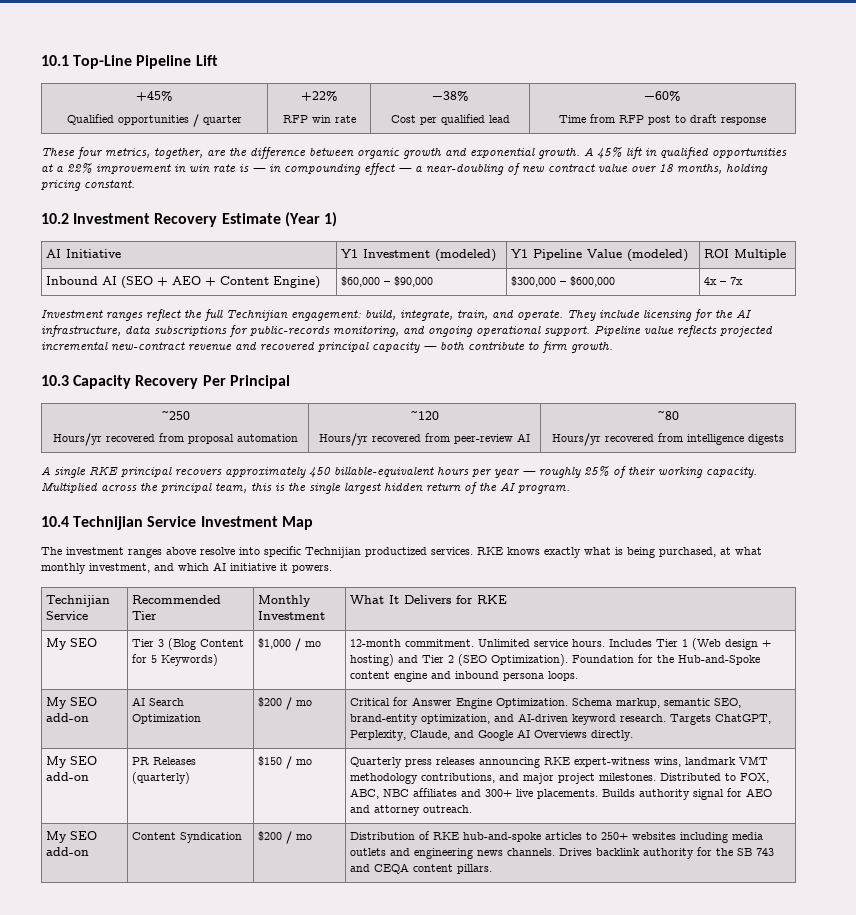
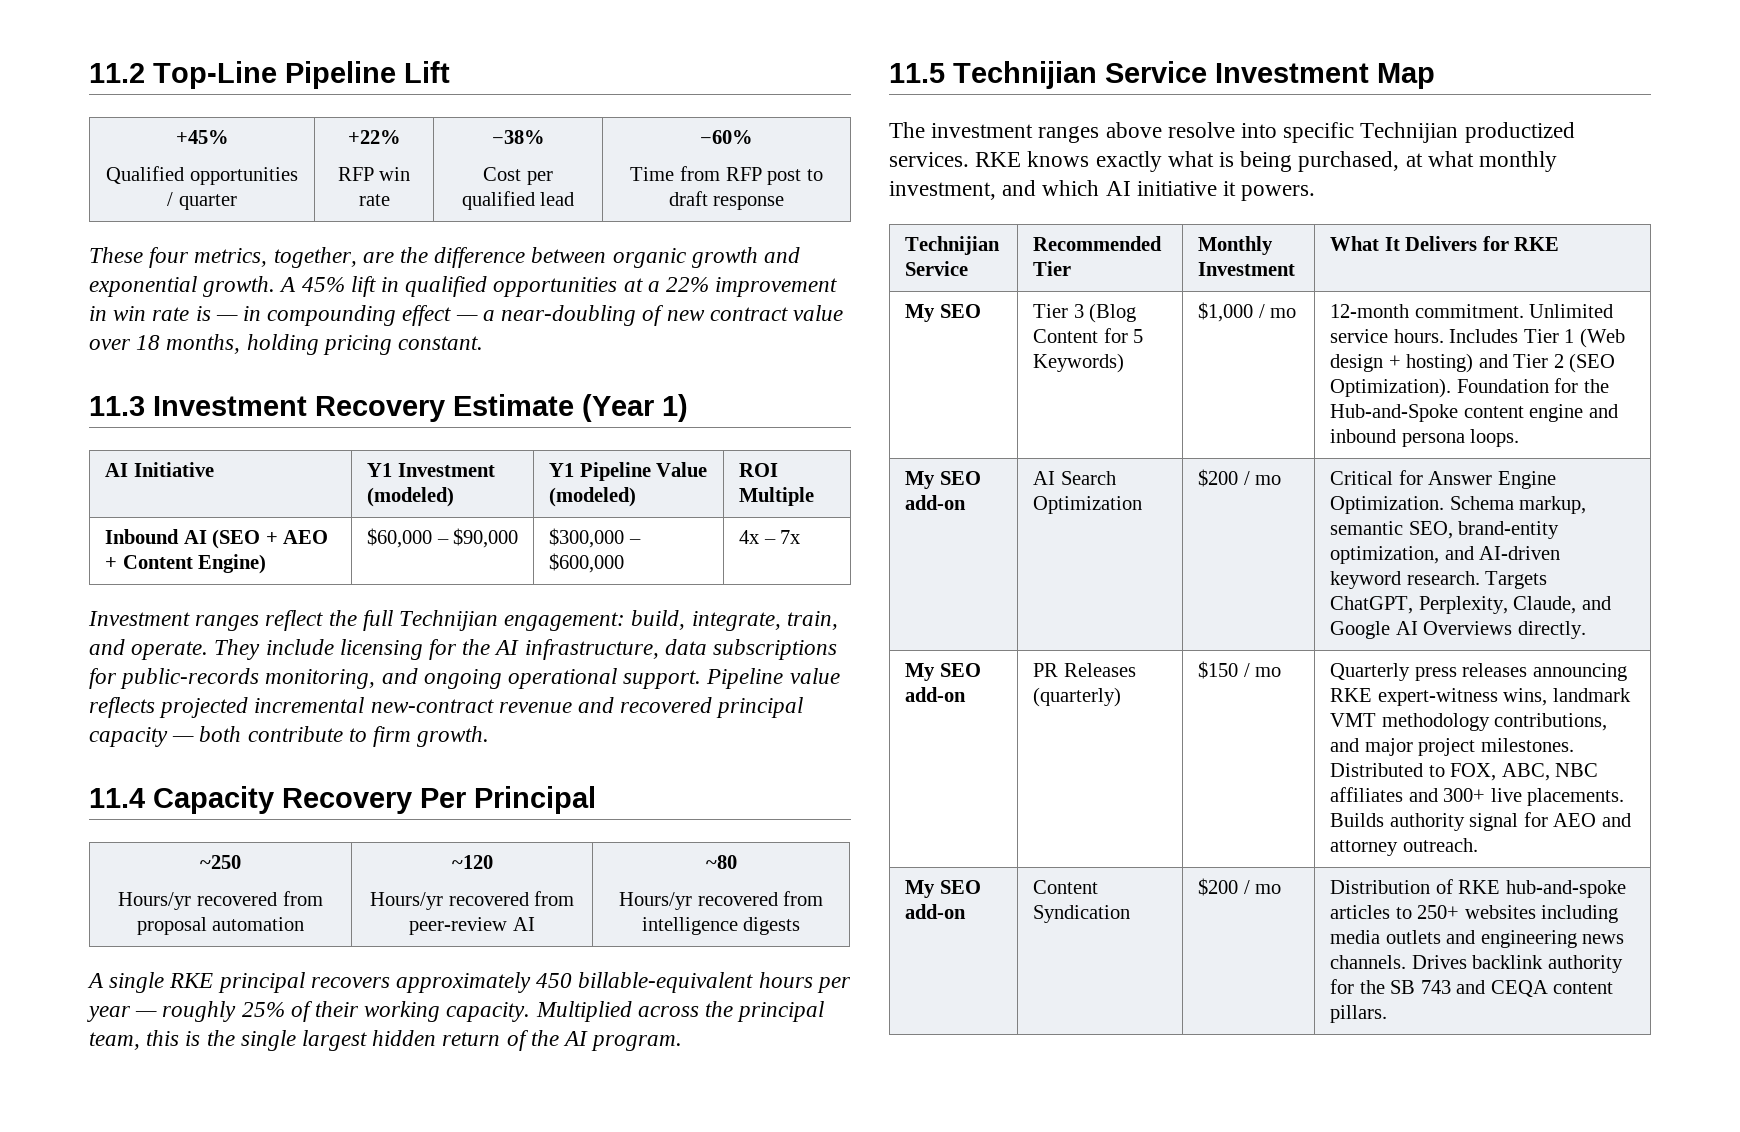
[41,55,69,66] 10.1 -> [89,63,145,83] 11.2
[41,213,69,224] 10.2 -> [89,396,145,416] 11.3
[41,375,69,386] 10.3 -> [89,788,145,808] 11.4
[41,516,69,527] 10.4 -> [889,63,945,83] 11.5

